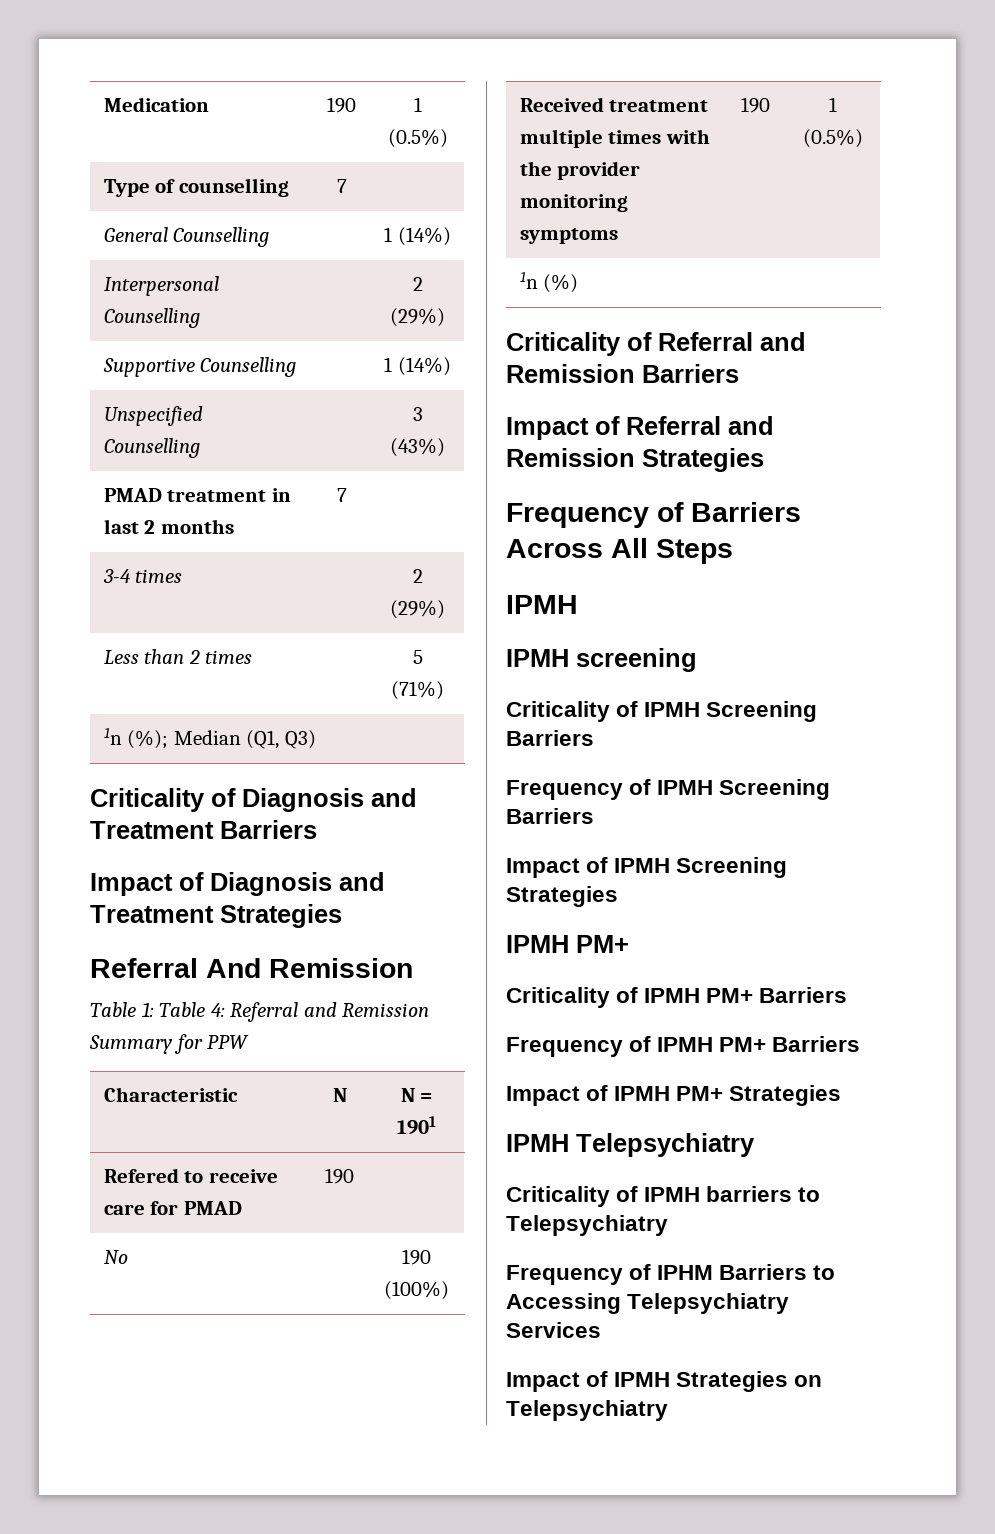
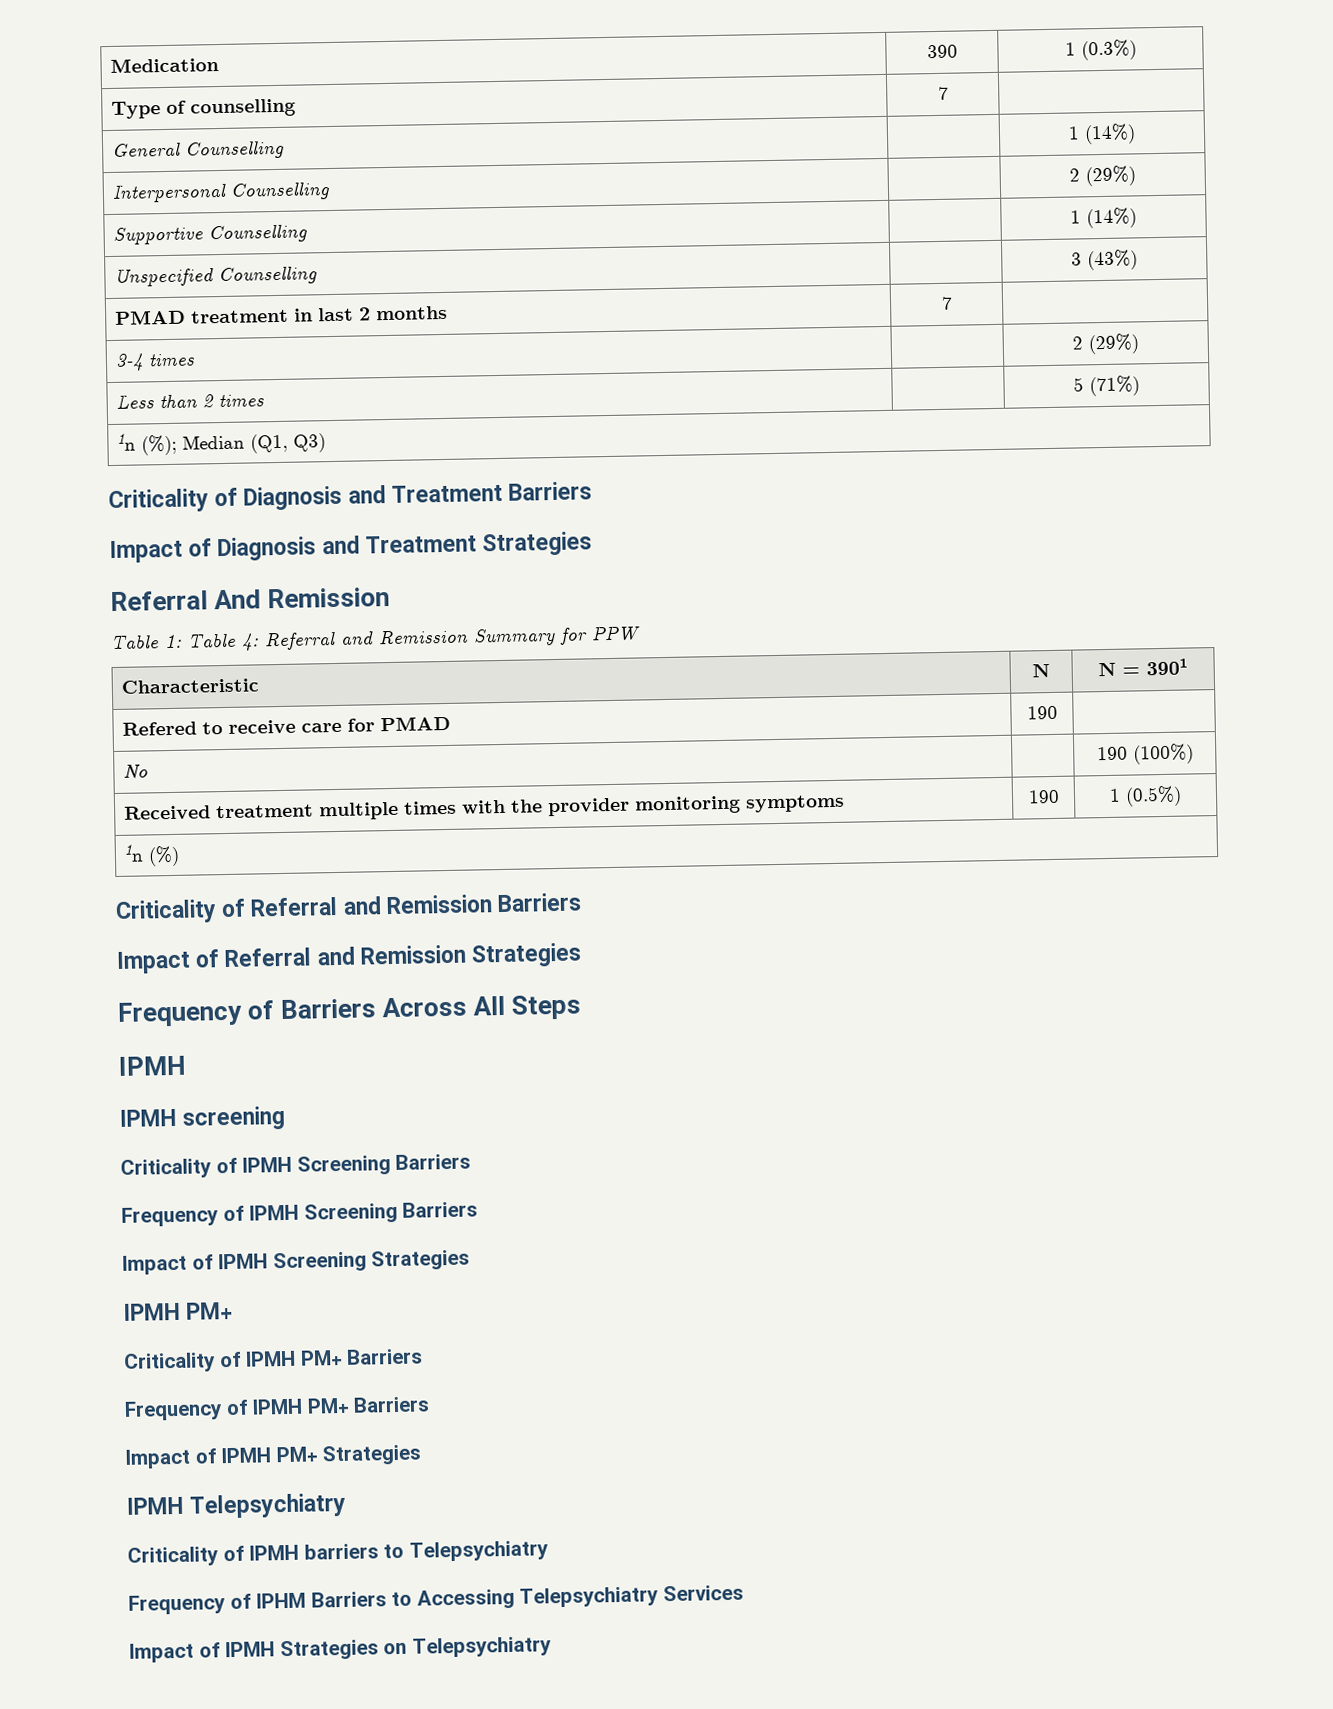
[327,97,356,113] [413,97,422,112] [387,129,448,148] 190 | 1 (0.5%) -> [926,44,958,59] [1064,39,1137,61] 390 | 1 (0.3%)
[397,1116,436,1135] 1901 -> [1146,658,1188,676] 3901

